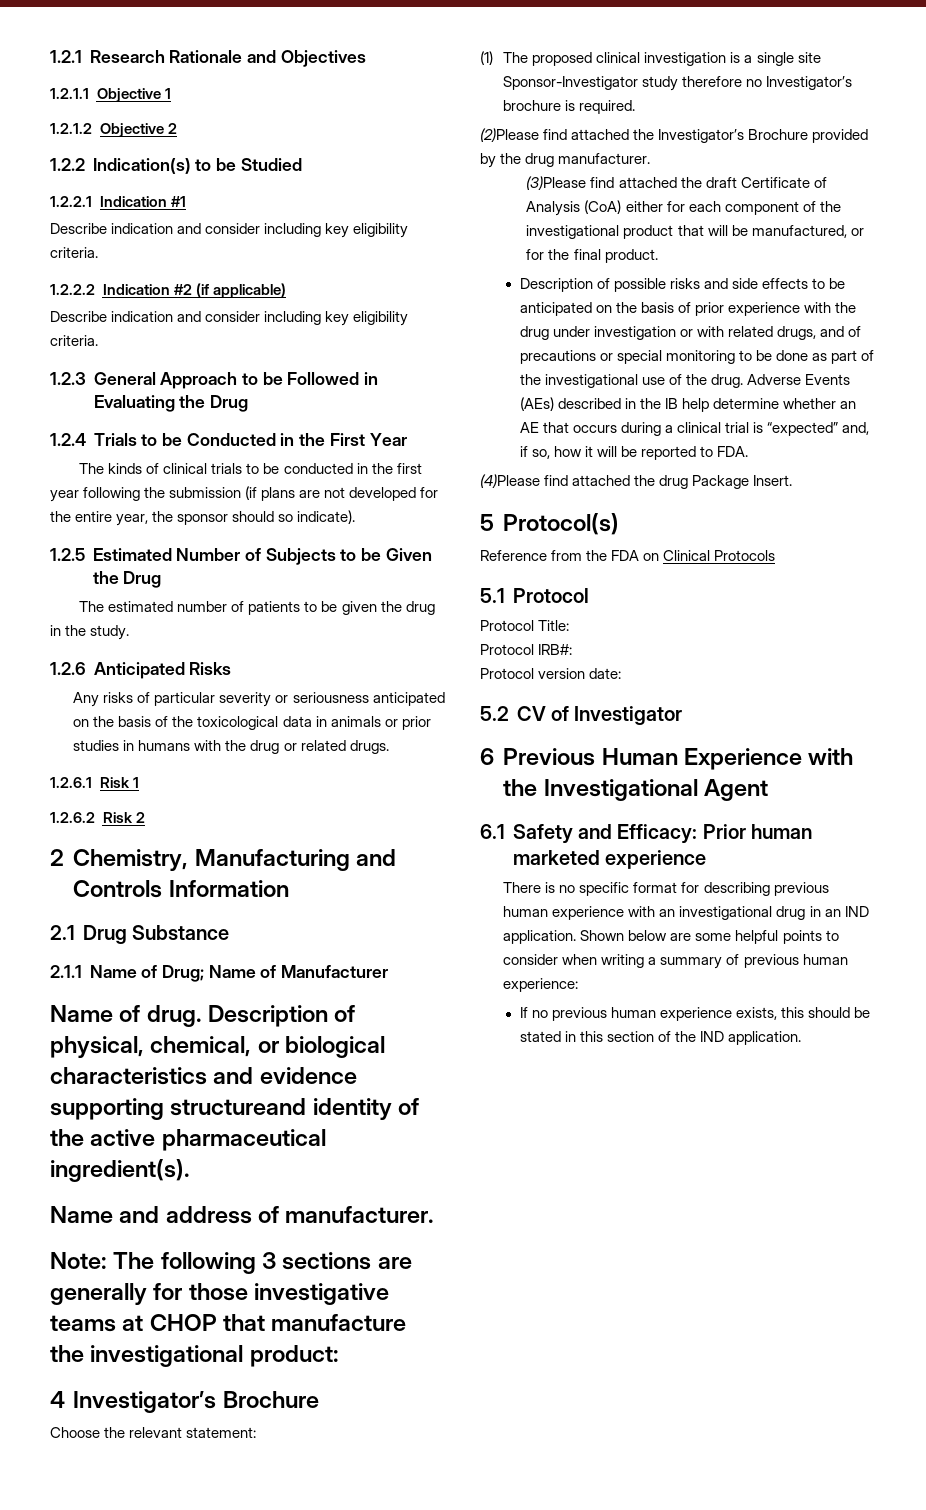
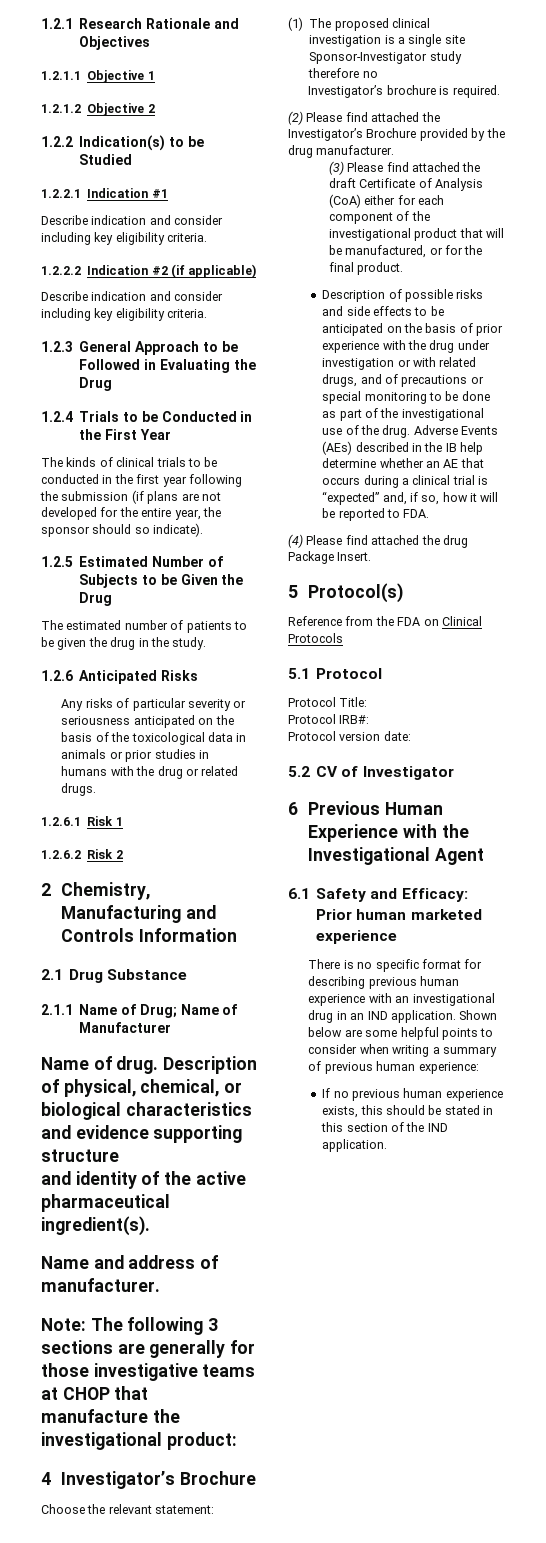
[170,1098,307,1116] structureand -> [41,1149,119,1162] [41,1171,71,1185] structure // and
(763, 83) none -> (378, 74) //
[480,128,539,142] (2)Please -> [288,111,343,125] (2) Please
[526,176,587,190] (3)Please -> [328,161,384,175] (3) Please
[480,474,540,488] (4)Please -> [288,534,343,548] (4) Please

